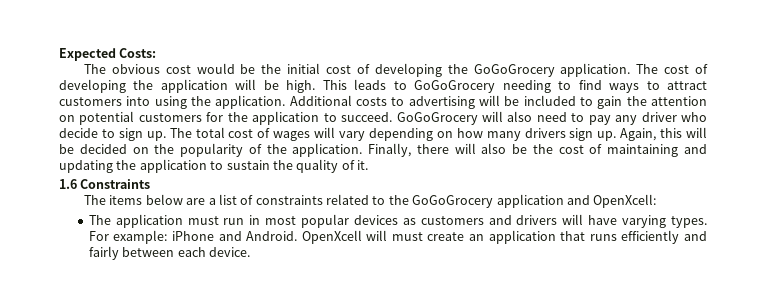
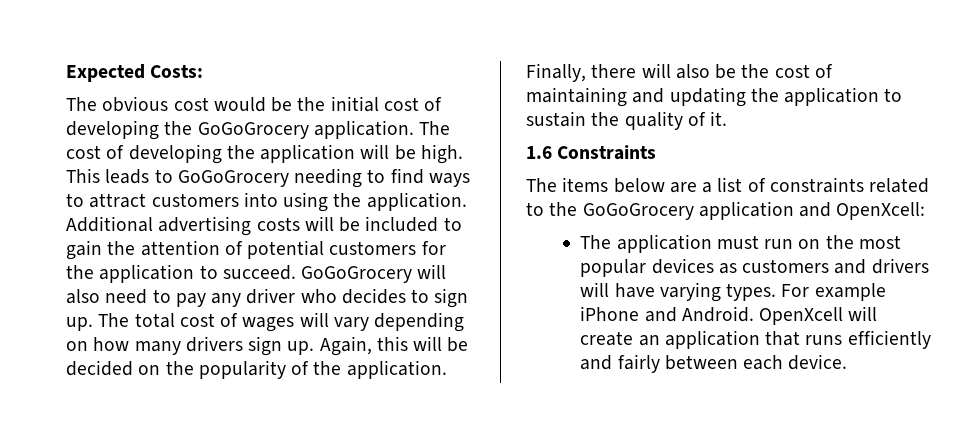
[356,96,475,109] costs to advertising -> [158,216,300,236] advertising costs
[59,115,75,122] on -> [224,241,243,255] of
[59,128,98,138] decide -> [341,288,406,304] decides
[249,215,261,225] in -> [798,235,854,249] on the
[113,230,168,244] example: -> [814,283,886,301] example
[391,232,423,241] must -> (878, 313) none

